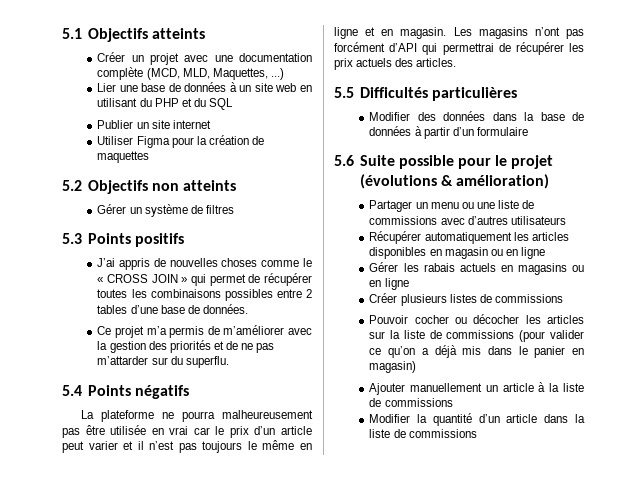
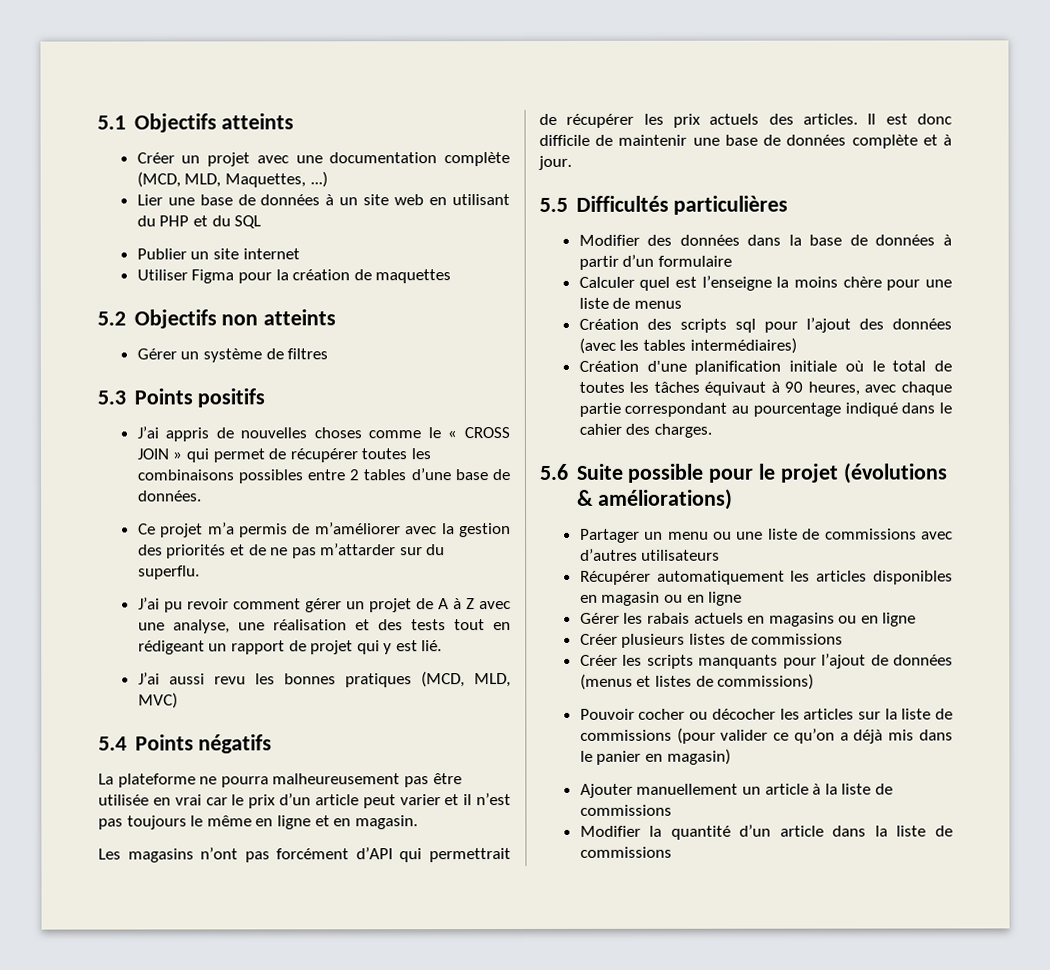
(229, 362) none -> [137,597,512,613] [137,619,511,634] [137,640,443,655] [137,671,511,688] [137,692,178,709] // J’ai pu revoir comment gérer un projet de A à Z avec une analyse, une réalisation et des tests tout en rédigeant un rapport de projet qui y est lié. // J’ai aussi revu les bonnes pratiques (MCD, MLD, MVC)
(447, 33) none -> (418, 822) //
[442,43,494,55] permettrai -> [429,848,511,863] permettrait
(457, 62) none -> [867,113,952,125] [539,134,952,149] [538,155,572,170] Il est donc difficile de maintenir une base de données complète et à jour.
(528, 131) none -> [578,275,952,291] [578,297,682,309] [578,317,952,333] [578,337,797,354] [578,360,952,375] [578,381,952,396] [578,402,952,417] [578,423,712,438] // Calculer quel est l’enseigne la moins chère pour une liste de menus // Création des scripts sql pour l’ajout des données (avec les tables intermédiaires) // Création d'une planification initiale où le total de toutes les tâches équivaut à 90 heures, avec chaque partie correspondant au pourcentage indiqué dans le cahier des charges.
[456,174,550,189] amélioration) -> [598,488,734,510] améliorations)
(563, 298) none -> [579,653,953,669] [579,673,815,690] // Créer les scripts manquants pour l’ajout de données (menus et listes de commissions)

